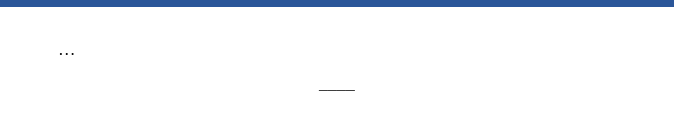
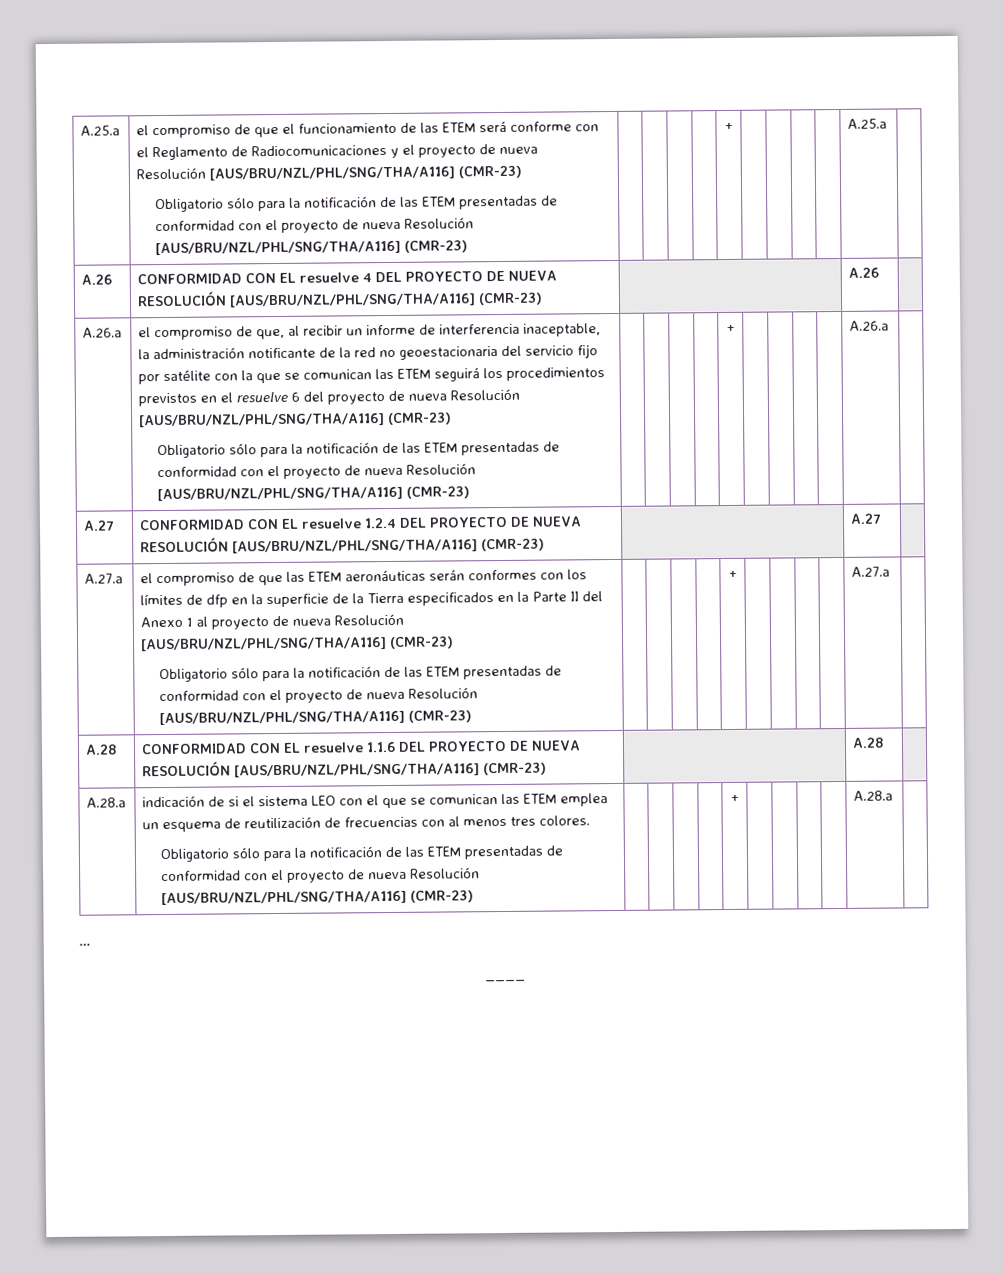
(58, 54) none -> [80,125,121,136] [136,120,600,139] [136,144,539,161] [136,165,523,181] [155,195,559,213] [155,217,475,233] [155,240,469,256] [724,122,733,130] [847,118,888,129] [81,274,113,285] [137,270,558,285] [137,291,544,308] [848,267,880,278] [82,327,123,338] [138,323,602,341] [138,344,599,360] [138,367,606,385] [138,388,521,407] [139,412,453,428] [157,441,561,459] [157,463,477,479] [157,486,471,502] [726,324,735,332] [849,320,890,331] [83,520,116,531] [139,516,583,531] [140,537,546,554] [850,513,883,524] [84,573,124,584] [140,569,588,587] [140,591,604,608] [140,613,405,630] [141,636,455,652] [159,665,563,683] [159,687,479,703] [159,710,473,726] [728,570,737,578] [851,566,891,577] [85,744,119,755] [141,740,582,755] [142,761,548,778] [852,737,886,748] [86,797,127,808] [142,793,609,809] [142,815,591,833] [160,845,564,863] [161,867,481,883] [161,890,475,906] [730,794,739,802] [853,790,894,801] A.25.a | el compromiso de que el funcionamiento de las ETEM será conforme con el Reglamento de Radiocomunicaciones y el proyecto de nueva Resolución [AUS/BRU/NZL/PHL/SNG/THA/A116] (CMR-23) // Obligatorio sólo para la notificación de las ETEM presentadas de conformidad con el proyecto de nueva Resolución [AUS/BRU/NZL/PHL/SNG/THA/A116] (CMR-23) | | | | | + | | | | | A.25.a | // A.26 | CONFORMIDAD CON EL resuelve 4 DEL PROYECTO DE NUEVA RESOLUCIÓN [AUS/BRU/NZL/PHL/SNG/THA/A116] (CMR-23) | | A.26 | // A.26.a | el compromiso de que, al recibir un informe de interferencia inaceptable, la administración notificante de la red no geoestacionaria del servicio fijo por satélite con la que se comunican las ETEM seguirá los procedimientos previstos en el resuelve 6 del proyecto de nueva Resolución [AUS/BRU/NZL/PHL/SNG/THA/A116] (CMR-23) // Obligatorio sólo para la notificación de las ETEM presentadas de conformidad con el proyecto de nueva Resolución [AUS/BRU/NZL/PHL/SNG/THA/A116] (CMR-23) | | | | | + | | | | | A.26.a | // A.27 | CONFORMIDAD CON EL resuelve 1.2.4 DEL PROYECTO DE NUEVA RESOLUCIÓN [AUS/BRU/NZL/PHL/SNG/THA/A116] (CMR-23) | | A.27 | // A.27.a | el compromiso de que las ETEM aeronáuticas serán conformes con los límites de dfp en la superficie de la Tierra especificados en la Parte II del Anexo 1 al proyecto de nueva Resolución [AUS/BRU/NZL/PHL/SNG/THA/A116] (CMR-23) // Obligatorio sólo para la notificación de las ETEM presentadas de conformidad con el proyecto de nueva Resolución [AUS/BRU/NZL/PHL/SNG/THA/A116] (CMR-23) | | | | | + | | | | | A.27.a | // A.28 | CONFORMIDAD CON EL resuelve 1.1.6 DEL PROYECTO DE NUEVA RESOLUCIÓN [AUS/BRU/NZL/PHL/SNG/THA/A116] (CMR-23) | | A.28 | // A.28.a | indicación de si el sistema LEO con el que se comunican las ETEM emplea un esquema de reutilización de frecuencias con al menos tres colores. // Obligatorio sólo para la notificación de las ETEM presentadas de conformidad con el proyecto de nueva Resolución [AUS/BRU/NZL/PHL/SNG/THA/A116] (CMR-23) | | | | | + | | | | | A.28.a | //

